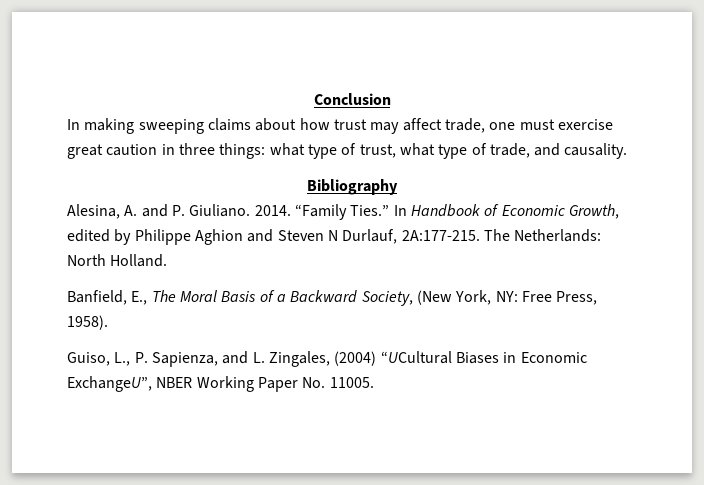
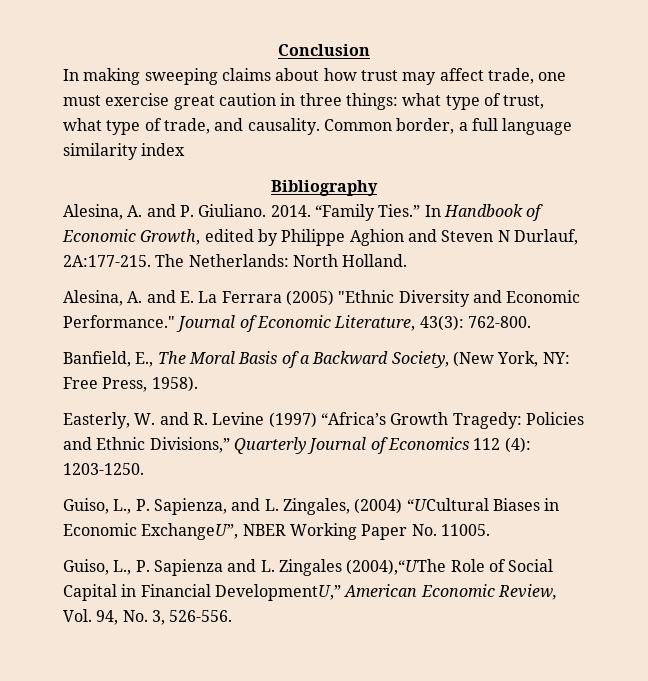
(628, 151) none -> [323,118,573,135] [63,143,186,160] Common border, a full language similarity index
(168, 260) none -> [63,290,581,307] [63,315,531,332] // Alesina, A. and E. La Ferrara (2005) "Ethnic Diversity and Economic Performance." Journal of Economic Literature, 43(3): 762-800.
(108, 322) none -> [63,412,584,429] [63,437,531,454] [63,463,144,475] // Easterly, W. and R. Levine (1997) “Africa’s Growth Tragedy: Policies and Ethnic Divisions,” Quarterly Journal of Economics 112 (4): 1203-1250.
(374, 382) none -> [63,559,554,576] [63,584,557,601] [63,609,233,625] // Guiso, L., P. Sapienza and L. Zingales (2004),“UThe Role of Social Capital in Financial DevelopmentU,” American Economic Review, Vol. 94, No. 3, 526-556.

